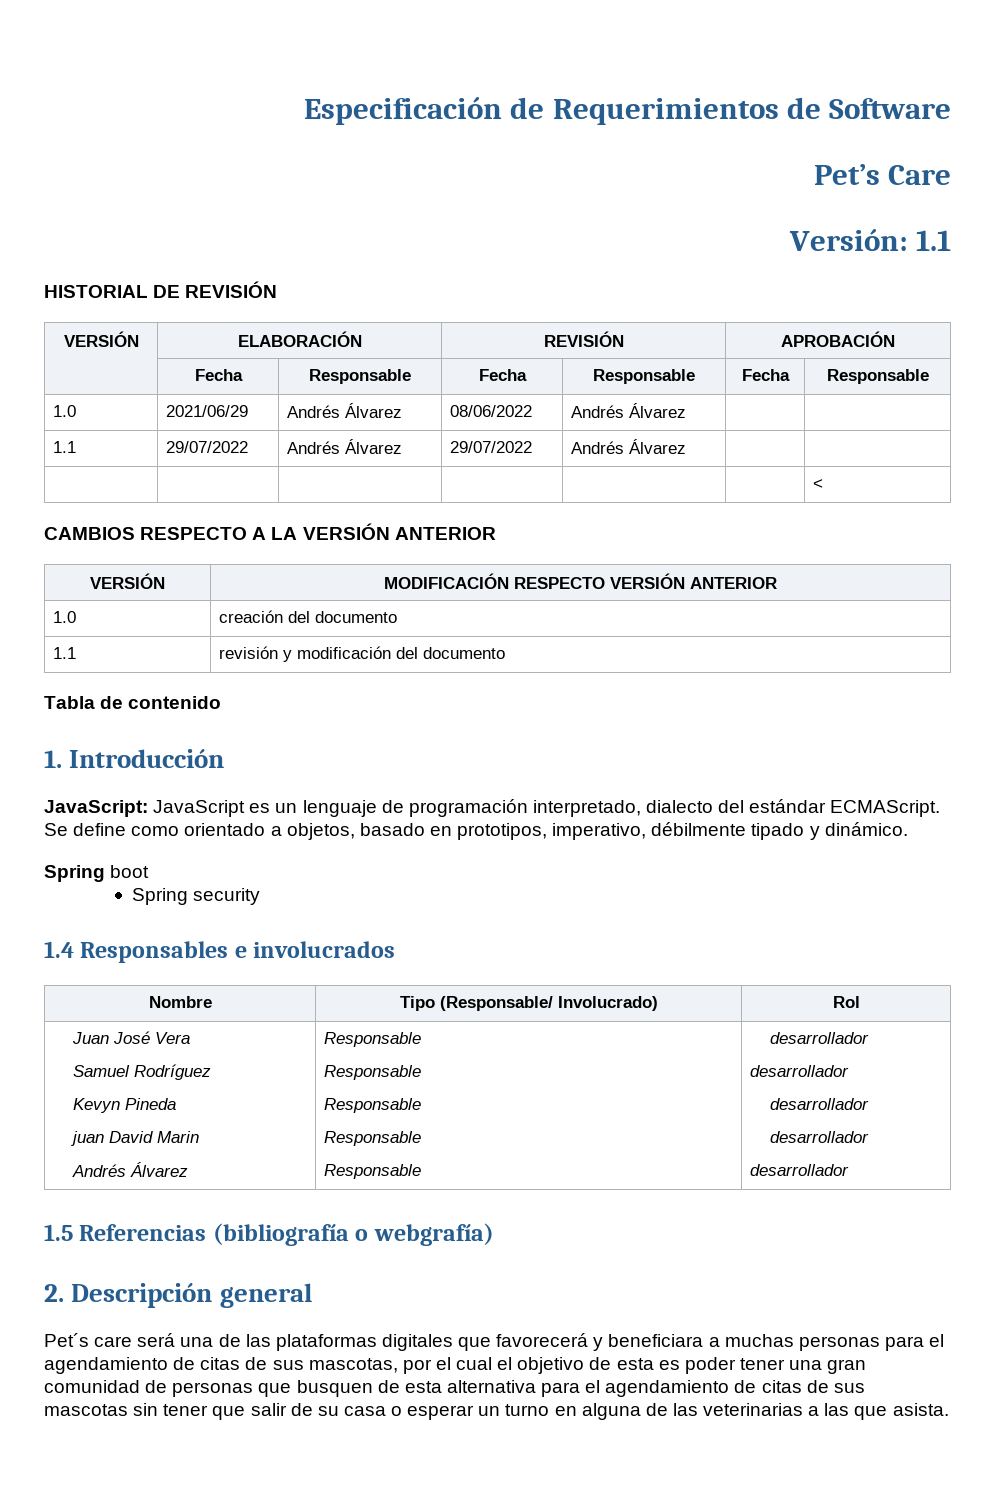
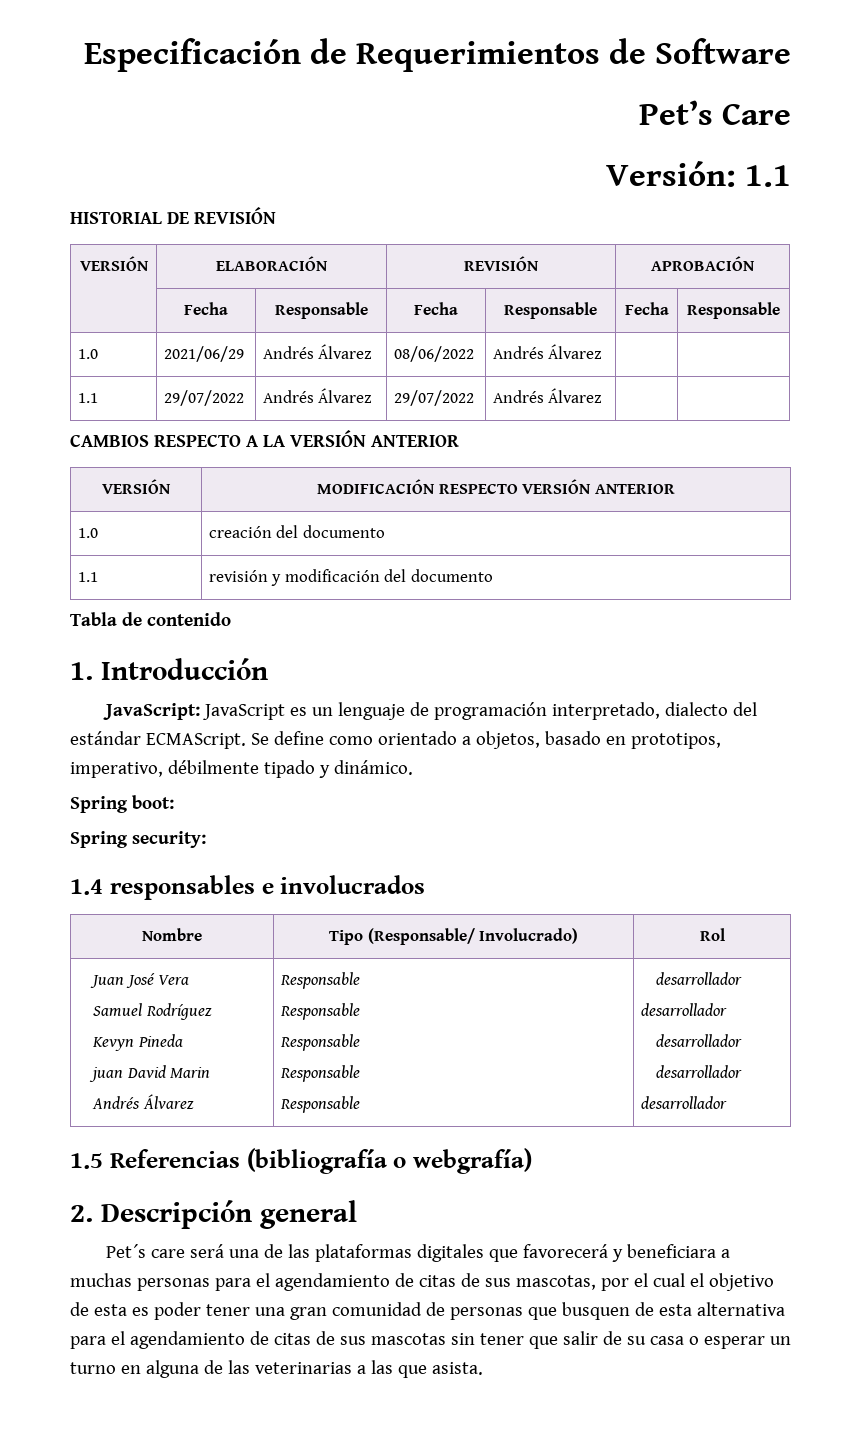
[812,479,823,489] // | | | | | | < -> (603, 395) none
[110,865,150,878] [132,888,261,905] boot // Spring security -> [131,795,174,809] [70,831,206,848] boot: // Spring security:
[80,941,229,963] Responsables -> [109,875,255,900] responsables

